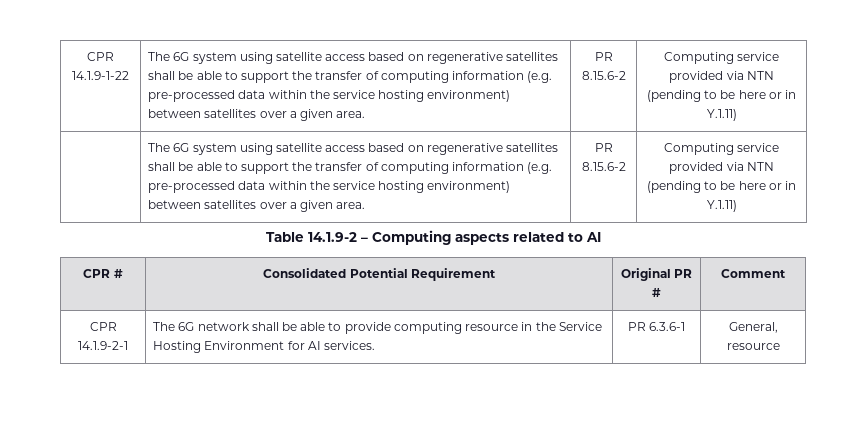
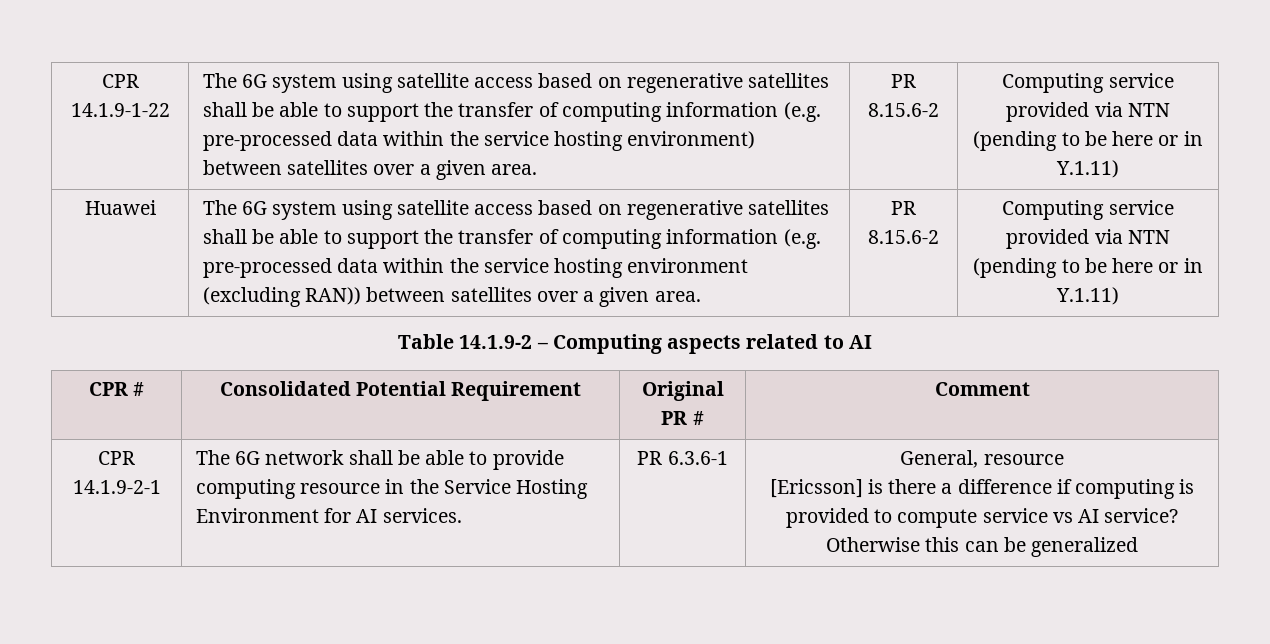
(737, 115) none -> [84,200,156,215] Huawei
[427,181,511,193] environment) -> [627,258,749,273] [202,287,362,307] environment (excluding RAN))
(780, 346) none -> [769,479,1195,499] [785,508,1179,528] [825,537,1139,557] // [Ericsson] is there a difference if computing is provided to compute service vs AI service? Otherwise this can be generalized

